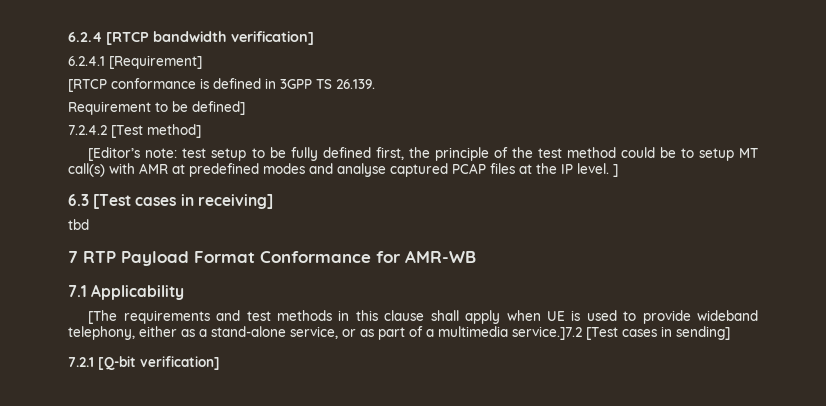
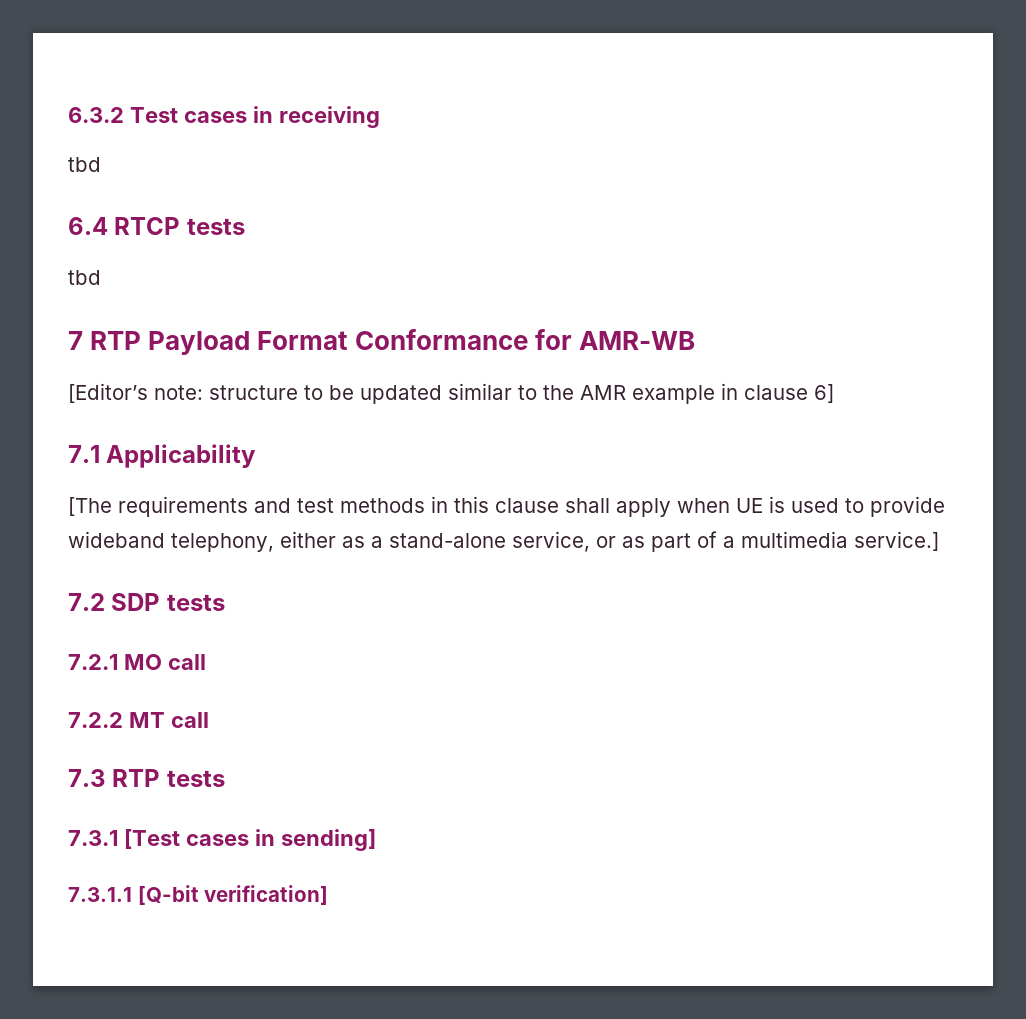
[68,31,314,45] [68,55,202,69] [68,78,375,92] [68,101,245,115] [68,124,201,138] [88,147,759,161] [68,163,618,177] [68,194,273,209] 6.2.4 [RTCP bandwidth verification] // 6.2.4.1 [Requirement] // [RTCP conformance is defined in 3GPP TS 26.139. // Requirement to be defined] // 7.2.4.2 [Test method] // [Editor’s note: test setup to be fully defined first, the principle of the test method could be to setup MT call(s) with AMR at predefined modes and analyse captured PCAP files at the IP level. ] // 6.3 [Test cases in receiving] -> [68,106,380,128] [68,157,101,172] [68,217,245,235] 6.3.2 Test cases in receiving // tbd // 6.4 RTCP tests
(476, 256) none -> [68,383,834,404] // [Editor’s note: structure to be updated similar to the AMR example in clause 6]
[512,326,582,340] service.]7.2 -> [854,531,939,551] [68,593,225,611] [68,654,206,670] [68,712,209,728] [68,769,225,787] [68,830,118,846] service.] // 7.2 SDP tests // 7.2.1 MO call // 7.2.2 MT call // 7.3 RTP tests // 7.3.1
[68,357,94,367] 7.2.1 -> [68,887,132,902] 7.3.1.1

